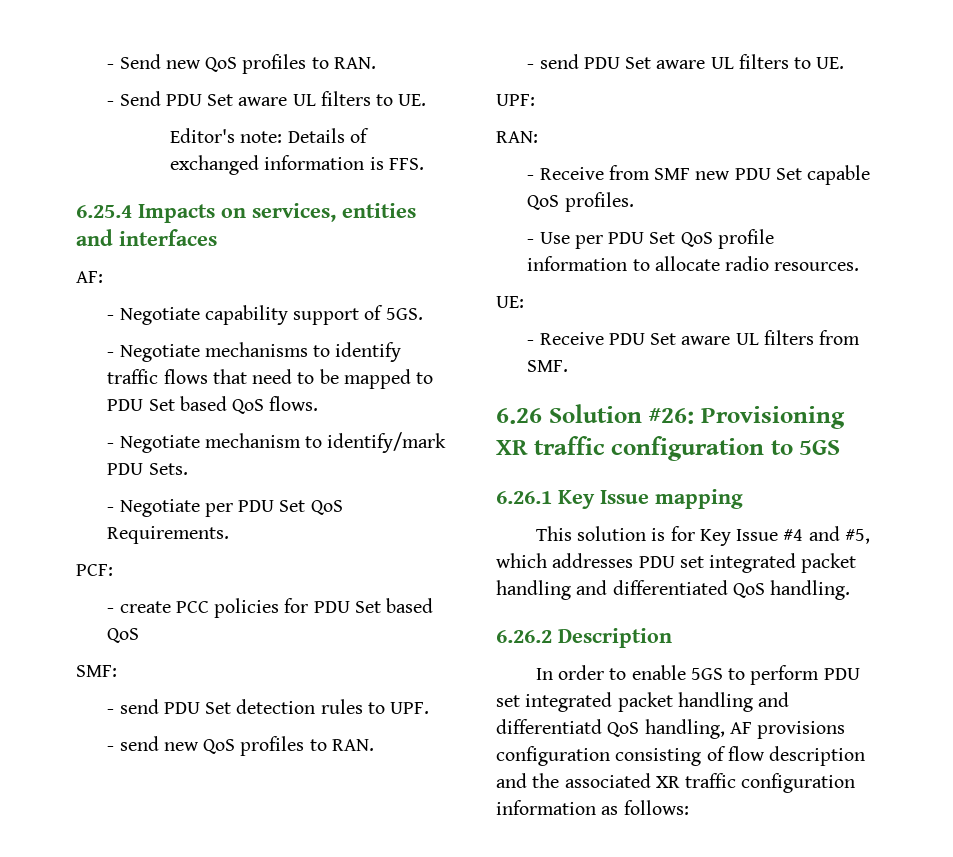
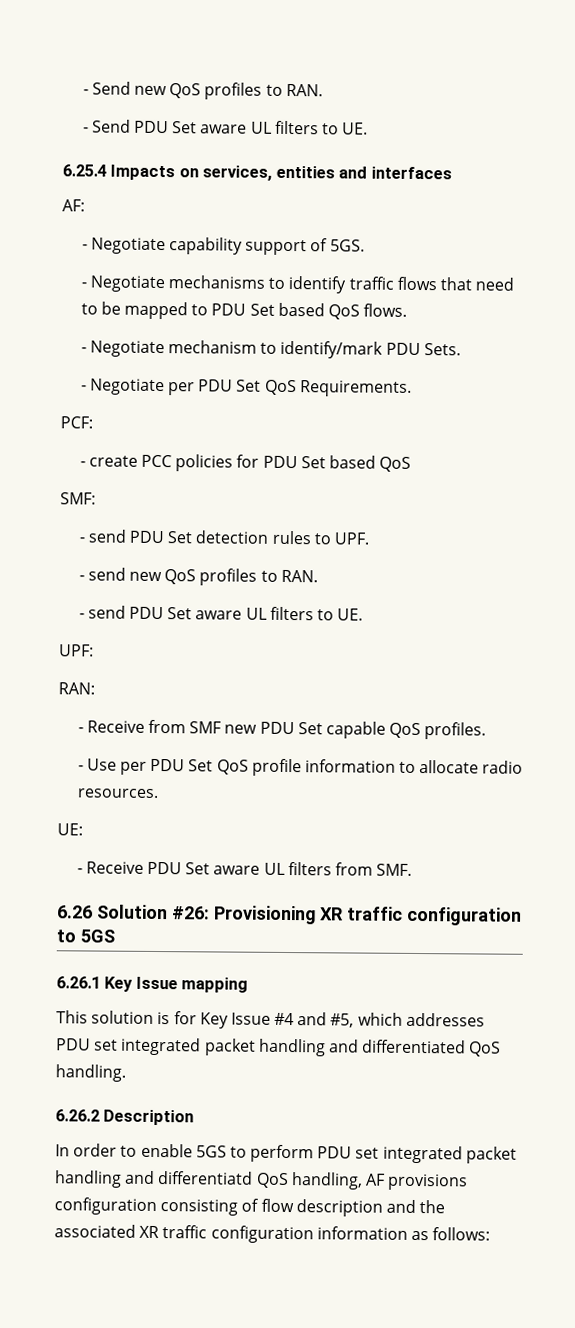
[170,128,369,143] [170,155,424,175] // Editor's note: Details of exchanged information is FFS. -> (369, 128) none

